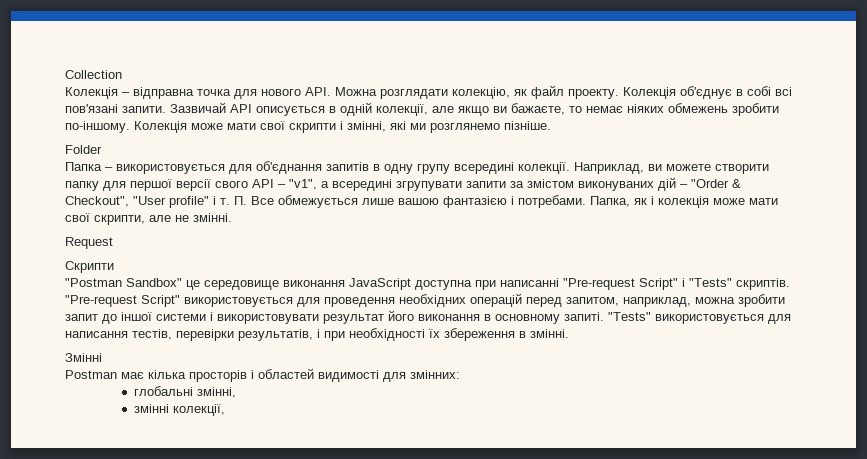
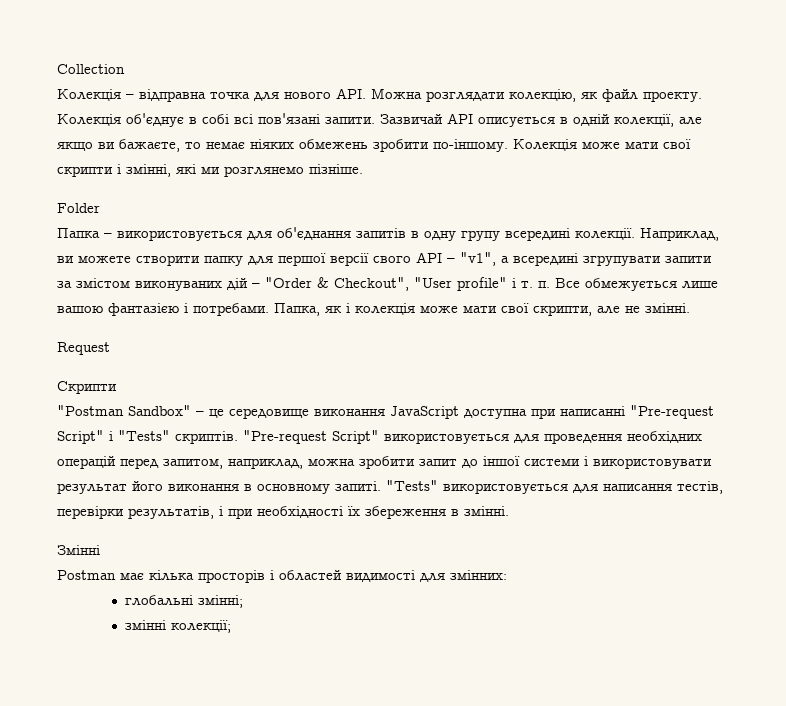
[234,196,247,205] П. -> [538,281,550,288] п.
(182, 282) none -> [196,411,204,416] –
[196,387,236,398] змінні, -> [198,595,244,608] змінні;
[172,404,225,416] колекції, -> [171,620,232,633] колекції;

